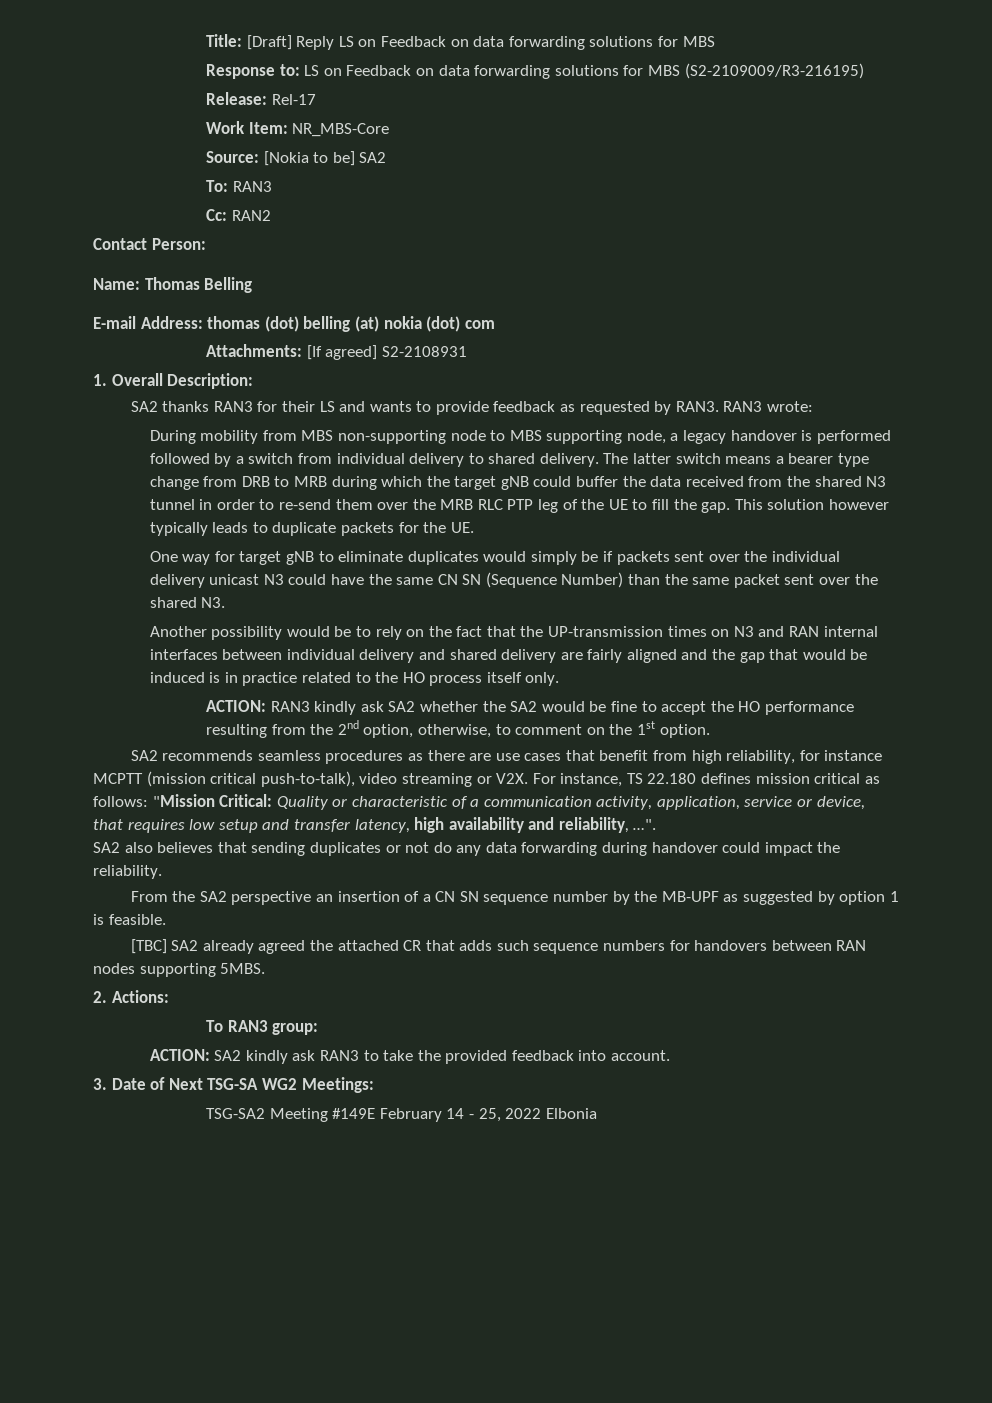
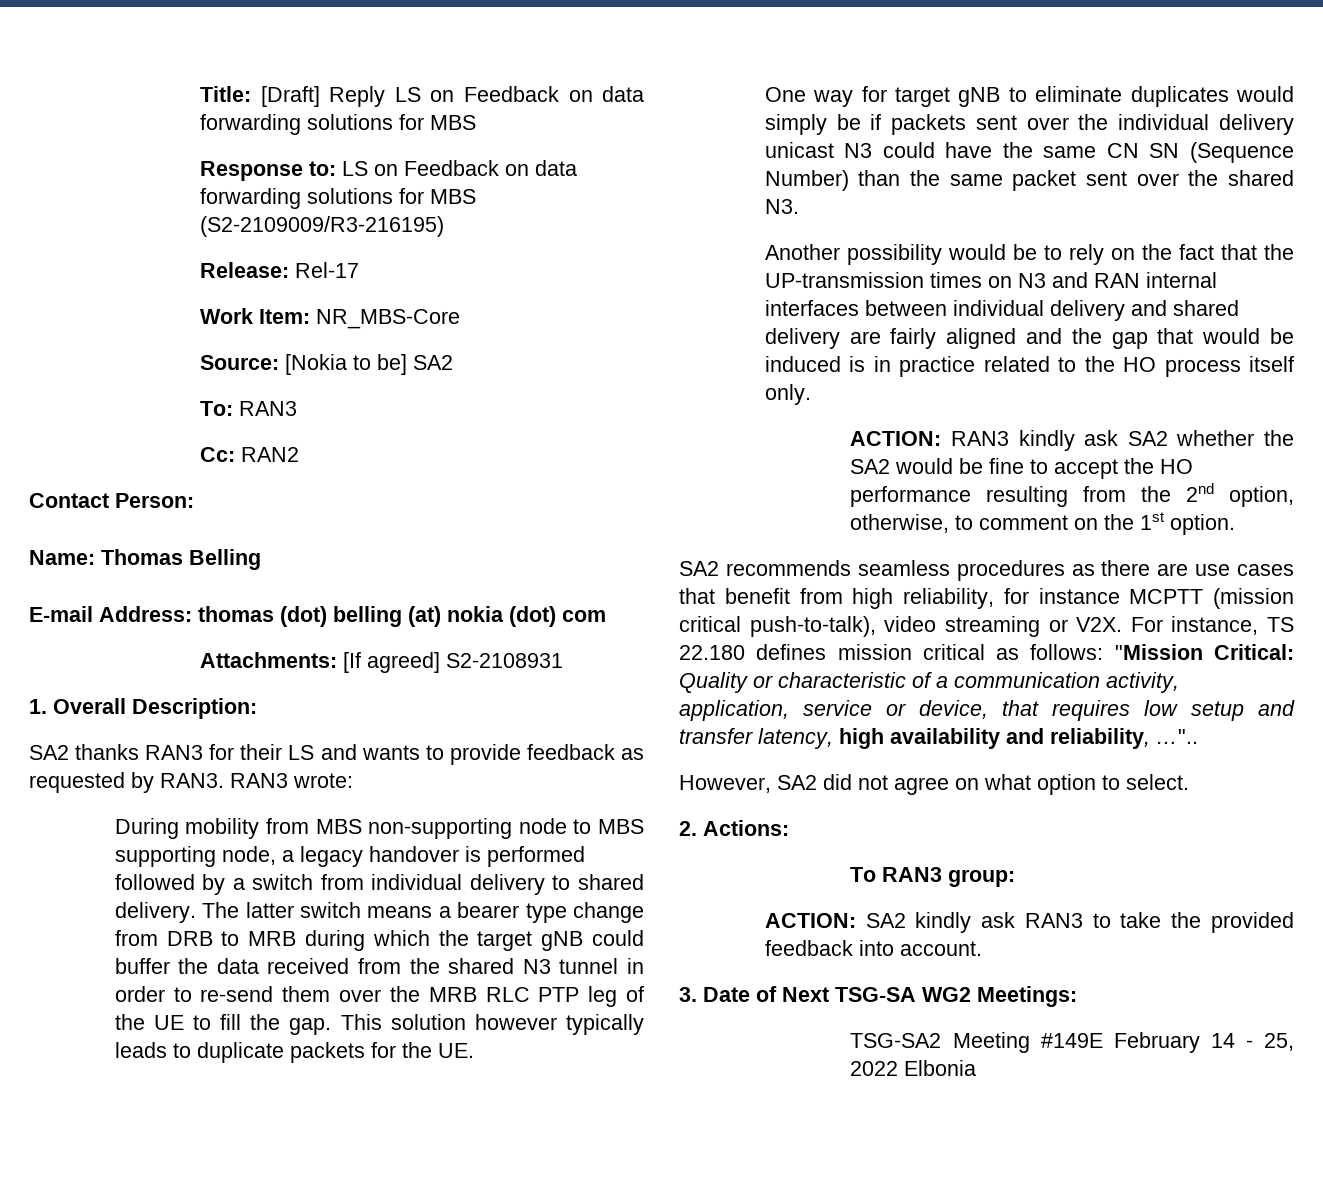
[633,819,657,830] [93,842,841,856] [93,865,162,879] [130,891,899,905] [93,914,166,925] [130,939,867,954] [93,963,266,977] …". // SA2 also believes that sending duplicates or not do any data forwarding during handover could impact the reliability. // From the SA2 perspective an insertion of a CN SN sequence number by the MB-UPF as suggested by option 1 is feasible. // [TBC] SA2 already agreed the attached CR that adds such sequence numbers for handovers between RAN nodes supporting 5MBS. -> [1156,729,1198,744] [679,774,1189,795] …".. // However, SA2 did not agree on what option to select.

